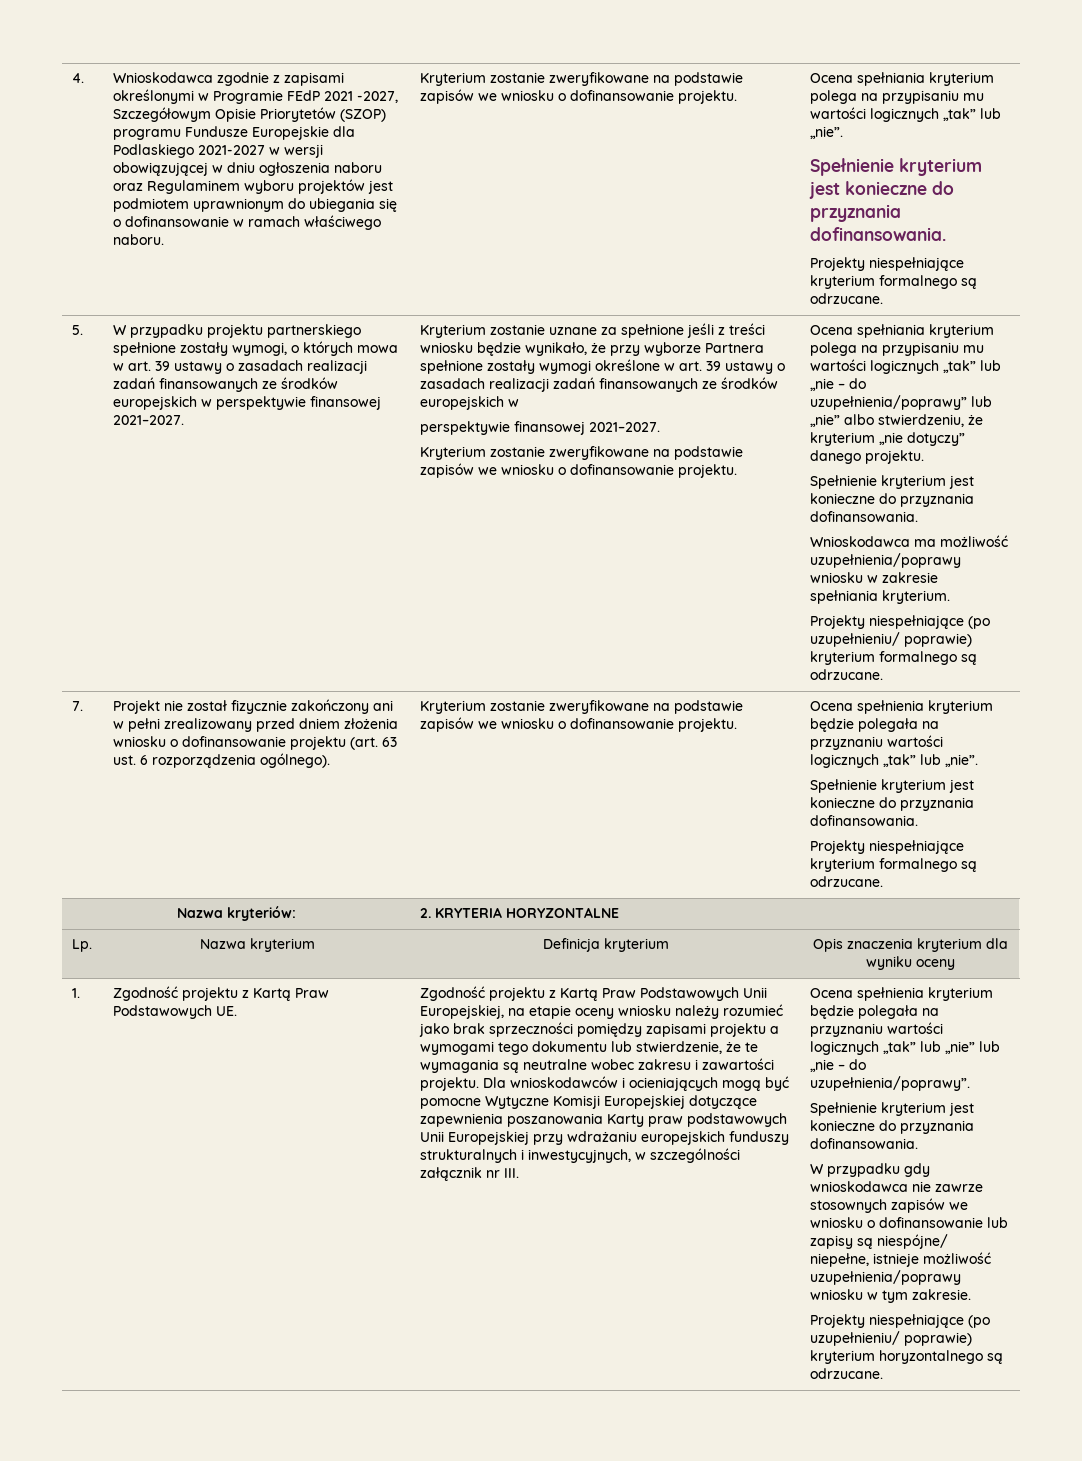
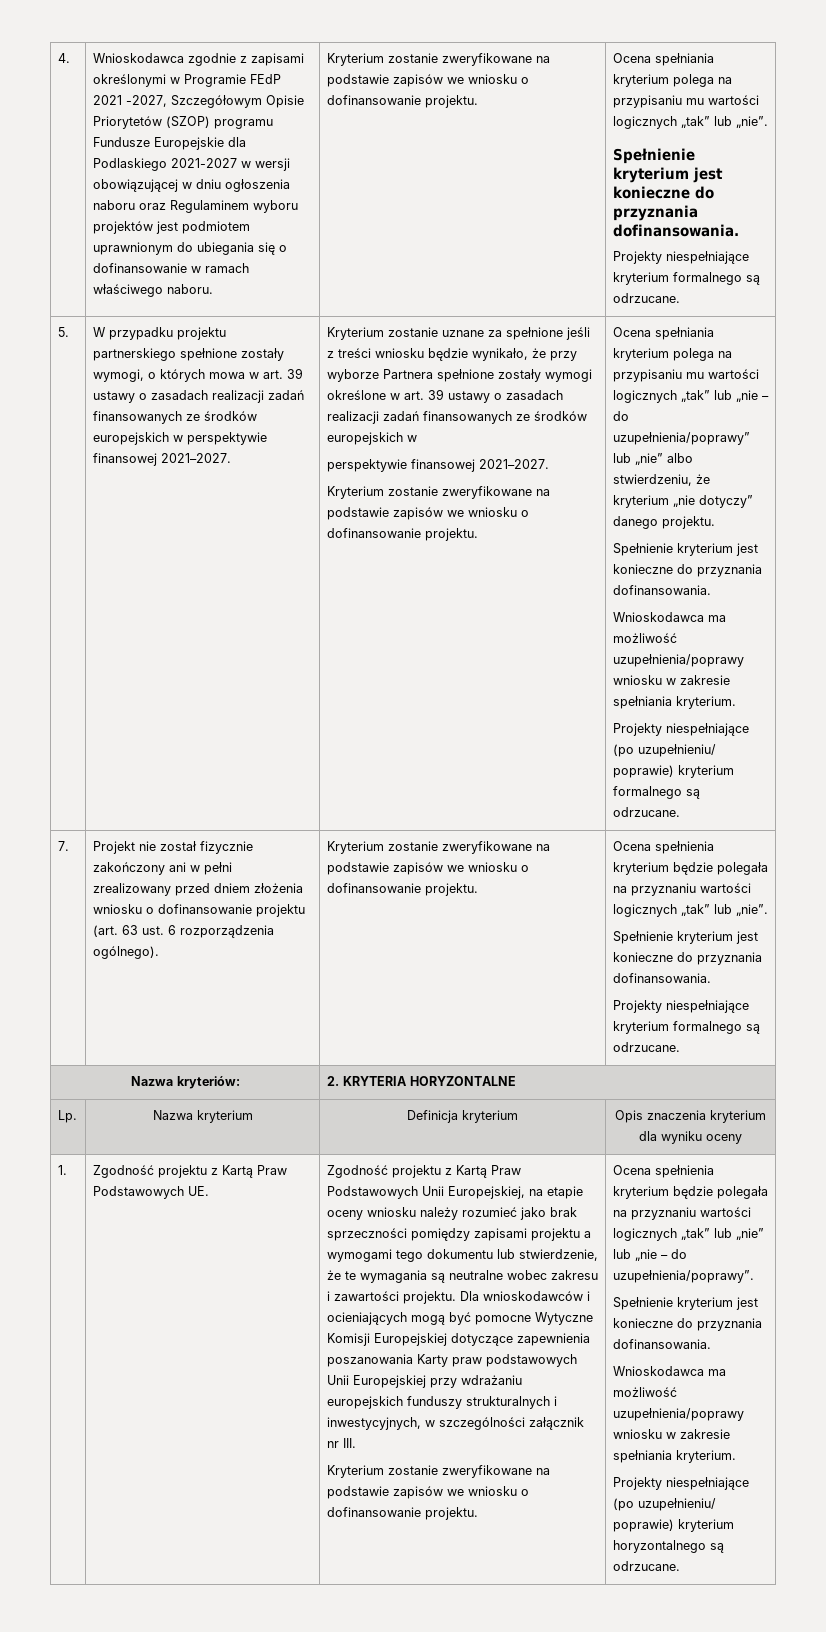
(520, 1173) none -> [326,1465,550,1478] [326,1486,529,1499] [326,1507,478,1520] // Kryterium zostanie zweryfikowane na podstawie zapisów we wniosku o dofinansowanie projektu.
[810,1163,931,1177] [810,1181,984,1192] [810,1198,969,1213] [810,1217,1009,1228] [810,1234,949,1249] [810,1252,992,1267] [810,1270,962,1285] [810,1289,972,1303] W przypadku gdy wnioskodawca nie zawrze stosownych zapisów we wniosku o dofinansowanie lub zapisy są niespójne/ niepełne, istnieje możliwość uzupełnienia/poprawy wniosku w tym zakresie. -> [612,1366,726,1376] [612,1387,677,1397] [612,1408,744,1421] [612,1429,730,1439] [612,1450,736,1463] Wnioskodawca ma możliwość uzupełnienia/poprawy wniosku w zakresie spełniania kryterium.

